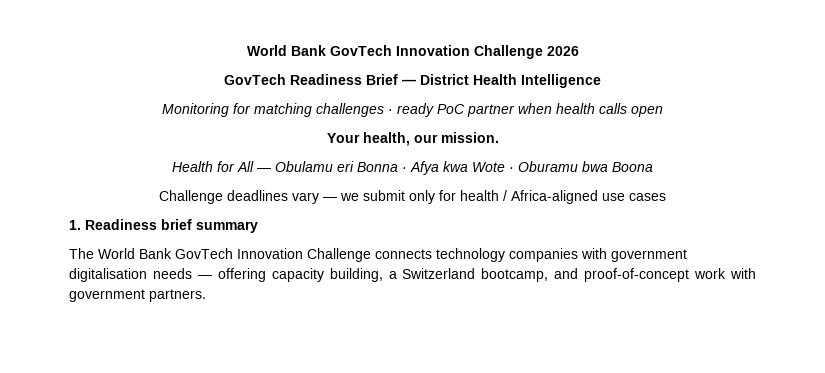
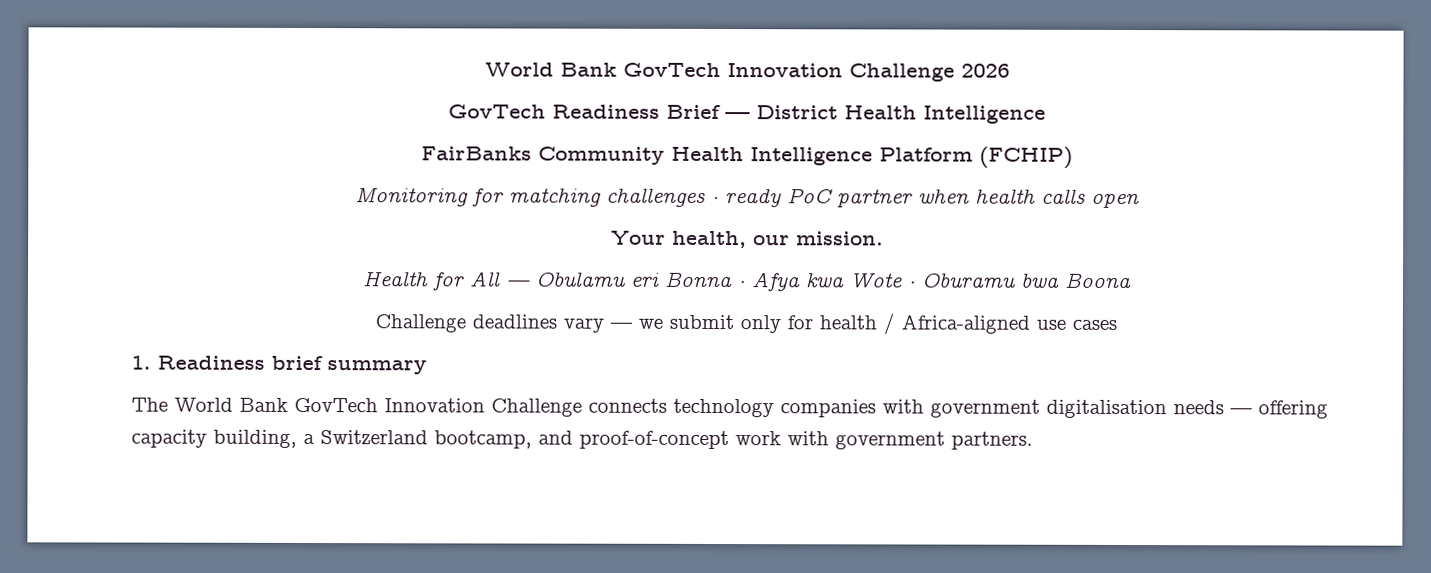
(601, 81) none -> [421,146,1073,169] // FairBanks Community Health Intelligence Platform (FCHIP)

